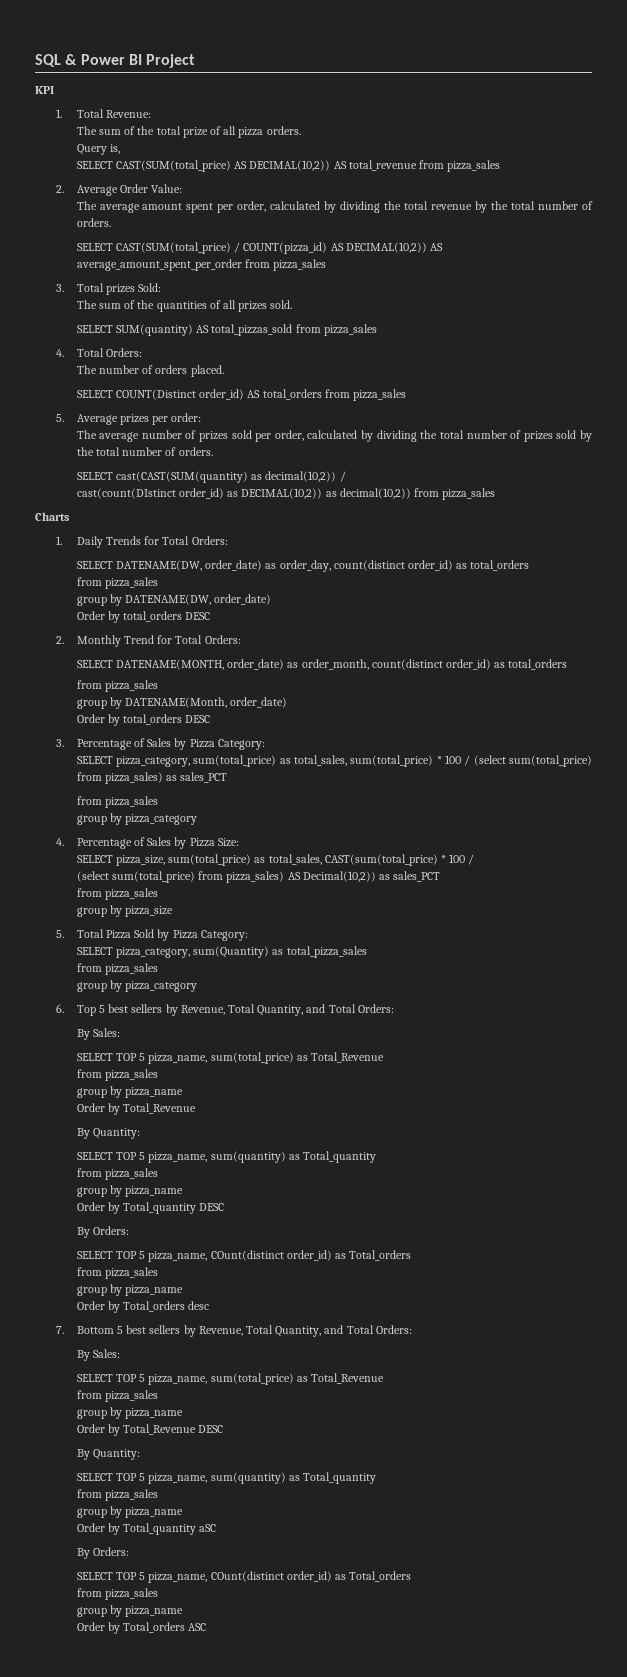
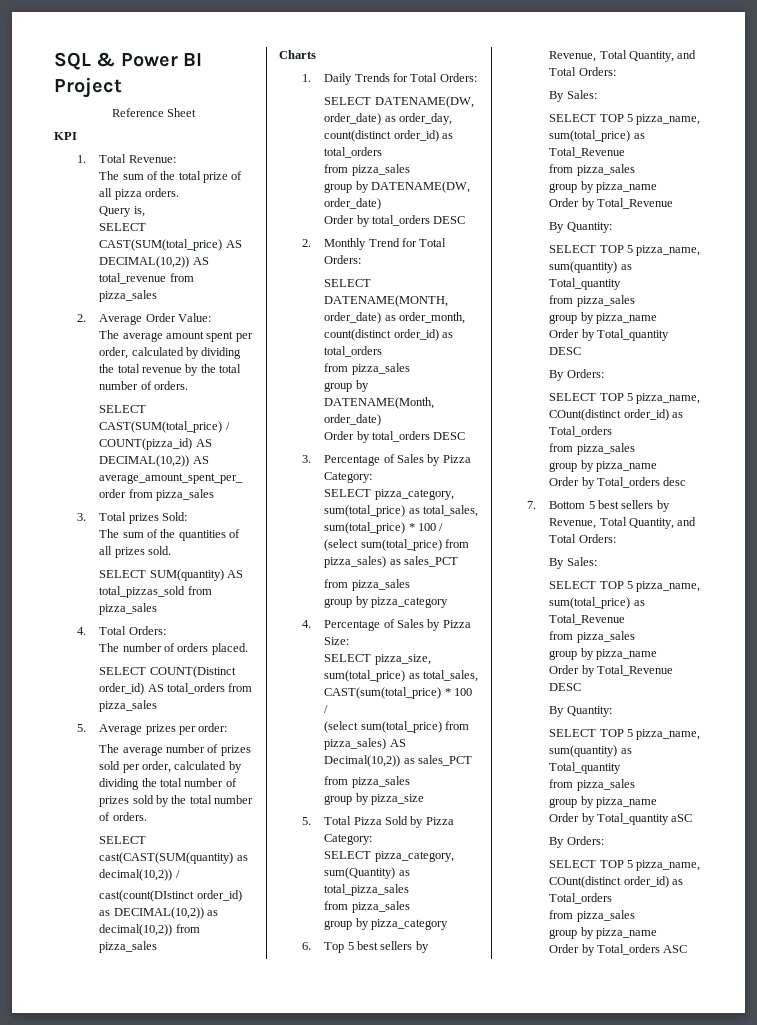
(196, 61) none -> [111,108,197,117] // Reference Sheet

